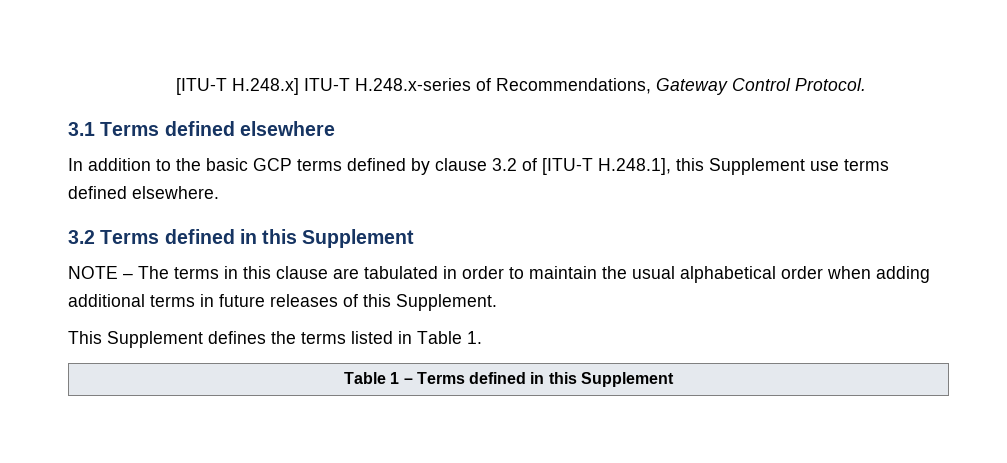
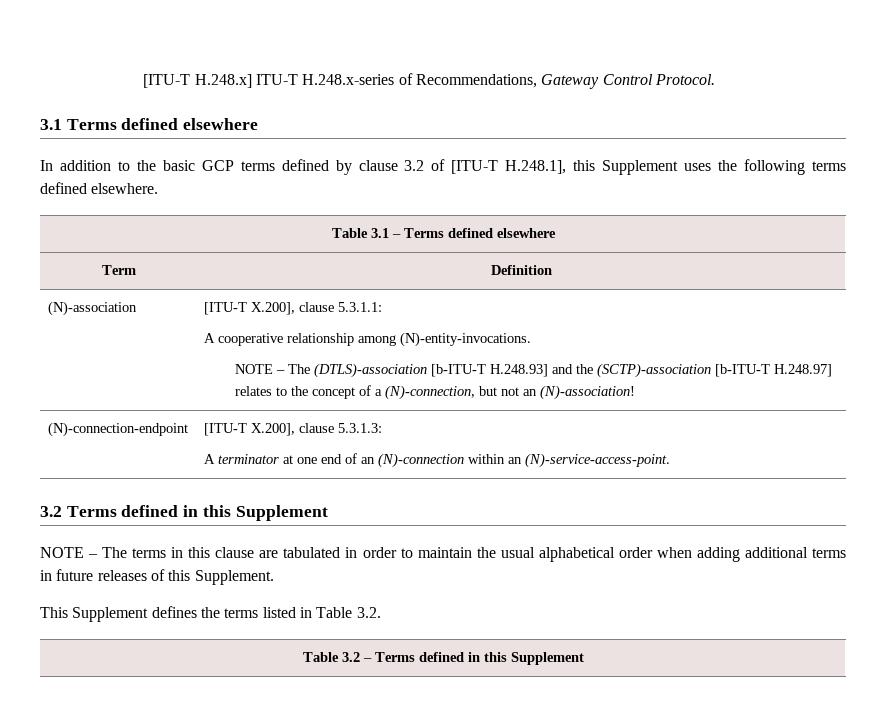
[810,161,839,171] use -> [684,159,806,175] uses the following
(219, 192) none -> [331,228,556,238] [101,265,136,275] [490,265,552,275] [47,301,137,316] [203,302,382,315] [203,332,531,347] [234,363,832,378] [234,385,635,400] [47,422,188,437] [203,423,382,436] [203,453,670,468] // Table 3.1 – Terms defined elsewhere // Term | Definition // (N)-association | [ITU-T X.200], clause 5.3.1.1: // A cooperative relationship among (N)-entity-invocations. // NOTE – The (DTLS)-association [b-ITU-T H.248.93] and the (SCTP)-association [b-ITU-T H.248.97] relates to the concept of a (N)-connection, but not an (N)-association! // (N)-connection-endpoint | [ITU-T X.200], clause 5.3.1.3: // A terminator at one end of an (N)-connection within an (N)-service-access-point.
[467,331,482,344] [343,372,400,384] 1. // Table 1 -> [356,607,381,618] [302,652,360,662] 3.2. // Table 3.2

